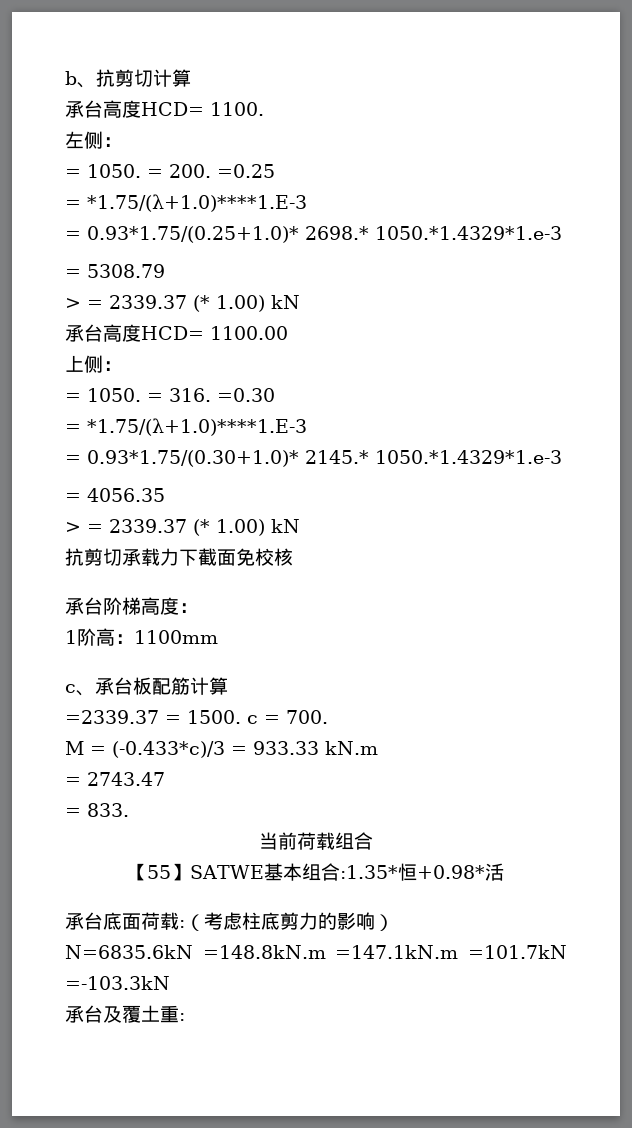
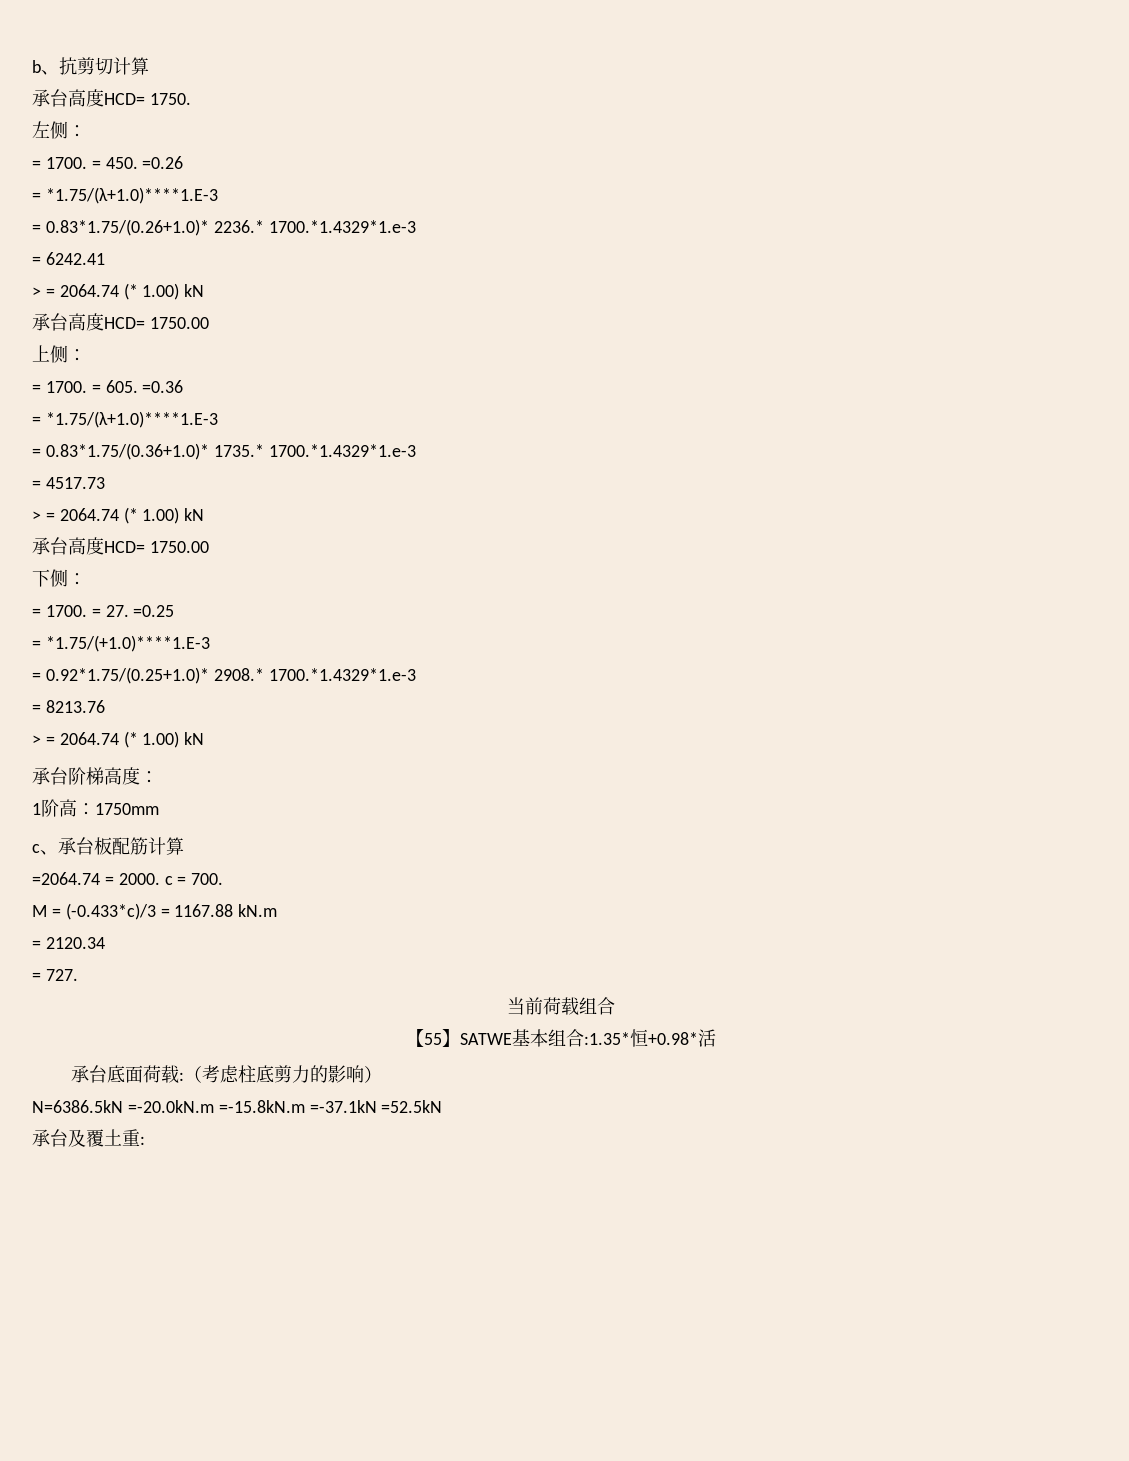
[210,102,264,116] 1100. -> [149,93,191,105] 1750.
[87,164,275,178] [65,194,307,212] [65,226,562,243] [65,264,165,278] [65,295,300,312] [65,324,288,342] 1050. = 200. =0.25 // = *1.75/(λ+1.0)****1.E-3 // = 0.93*1.75/(0.25+1.0)* 2698.* 1050.*1.4329*1.e-3 // = 5308.79 // > = 2339.37 (* 1.00) kN // 承台高度HCD= 1100.00 -> [45,156,184,169] [32,187,218,204] [32,219,416,236] [32,252,105,265] [32,283,205,300] [32,313,209,331] 1700. = 450. =0.26 // = *1.75/(λ+1.0)****1.E-3 // = 0.83*1.75/(0.26+1.0)* 2236.* 1700.*1.4329*1.e-3 // = 6242.41 // > = 2064.74 (* 1.00) kN // 承台高度HCD= 1750.00
[87,388,275,402] [65,418,307,436] [65,450,562,467] [65,488,165,502] [65,519,300,536] [65,548,293,566] 1050. = 316. =0.30 // = *1.75/(λ+1.0)****1.E-3 // = 0.93*1.75/(0.30+1.0)* 2145.* 1050.*1.4329*1.e-3 // = 4056.35 // > = 2339.37 (* 1.00) kN // 抗剪切承载力下截面免校核 -> [45,380,184,393] [32,411,218,428] [32,443,416,460] [32,477,105,489] [32,507,205,524] [32,537,209,555] [32,569,86,587] [32,605,175,617] [32,635,210,652] [32,667,416,684] [32,700,105,713] [32,731,205,748] 1700. = 605. =0.36 // = *1.75/(λ+1.0)****1.E-3 // = 0.83*1.75/(0.36+1.0)* 1735.* 1700.*1.4329*1.e-3 // = 4517.73 // > = 2064.74 (* 1.00) kN // 承台高度HCD= 1750.00 // 下侧： // = 1700. = 27. =0.25 // = *1.75/(+1.0)****1.E-3 // = 0.92*1.75/(0.25+1.0)* 2908.* 1700.*1.4329*1.e-3 // = 8213.76 // > = 2064.74 (* 1.00) kN
[134,630,218,644] 1100mm -> [95,803,159,815] 1750mm
[65,710,241,724] =2339.37 = 1500. -> [32,872,160,885] =2064.74 = 2000.
[253,741,319,755] 933.33 -> [174,904,234,917] 1167.88
[87,772,165,786] [65,803,129,817] 2743.47 // = 833. -> [45,937,105,949] [32,969,78,981] 2120.34 // = 727.
[65,945,567,959] [65,976,170,990] N=6835.6kN =148.8kN.m =147.1kN.m =101.7kN =-103.3kN -> [32,1100,443,1113] N=6386.5kN =-20.0kN.m =-15.8kN.m =-37.1kN =52.5kN

